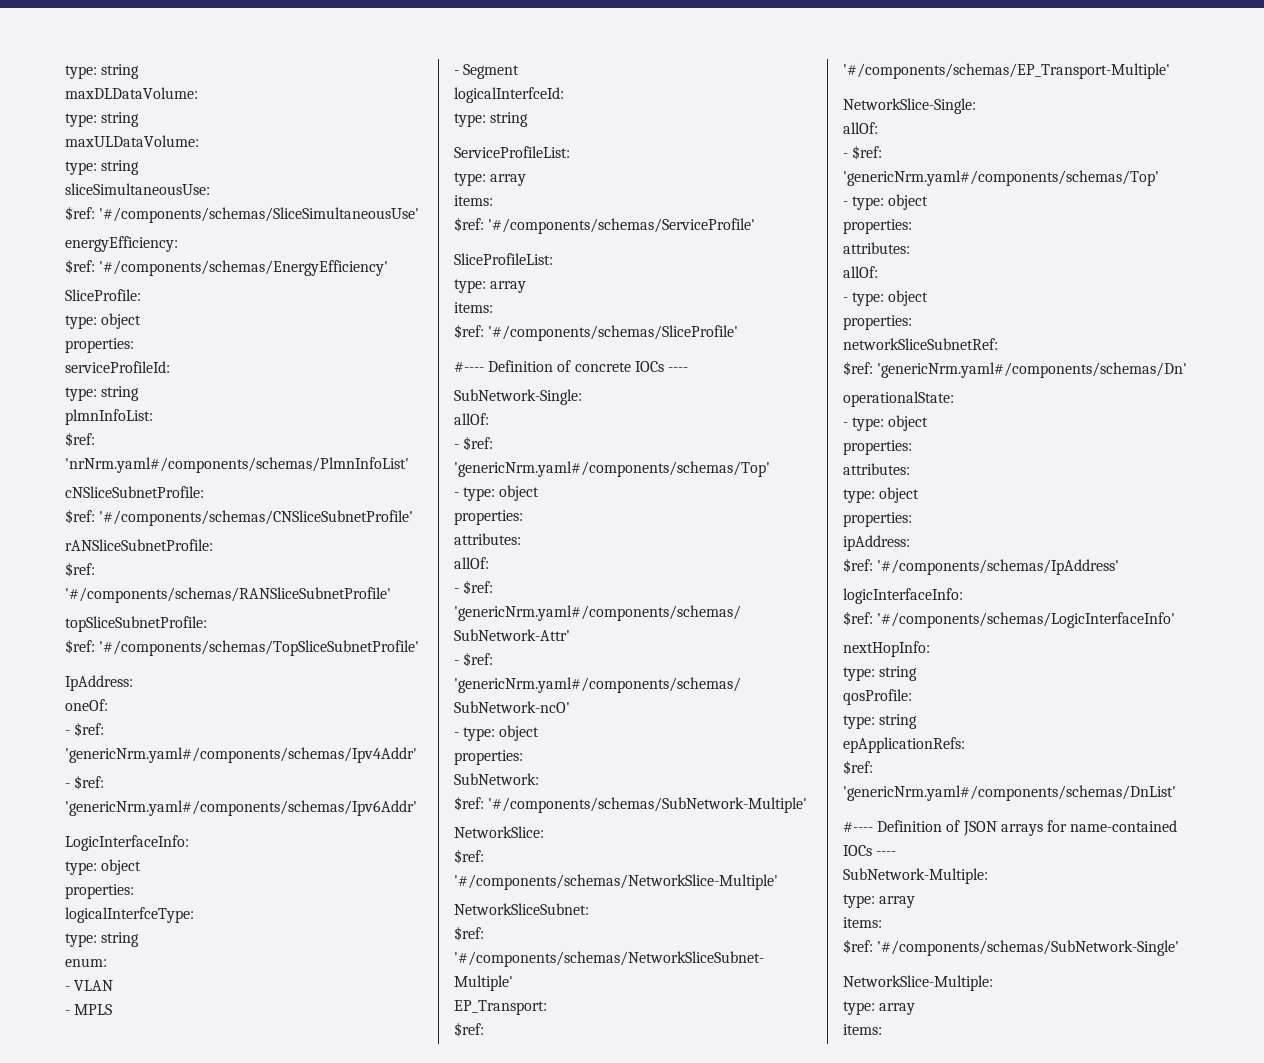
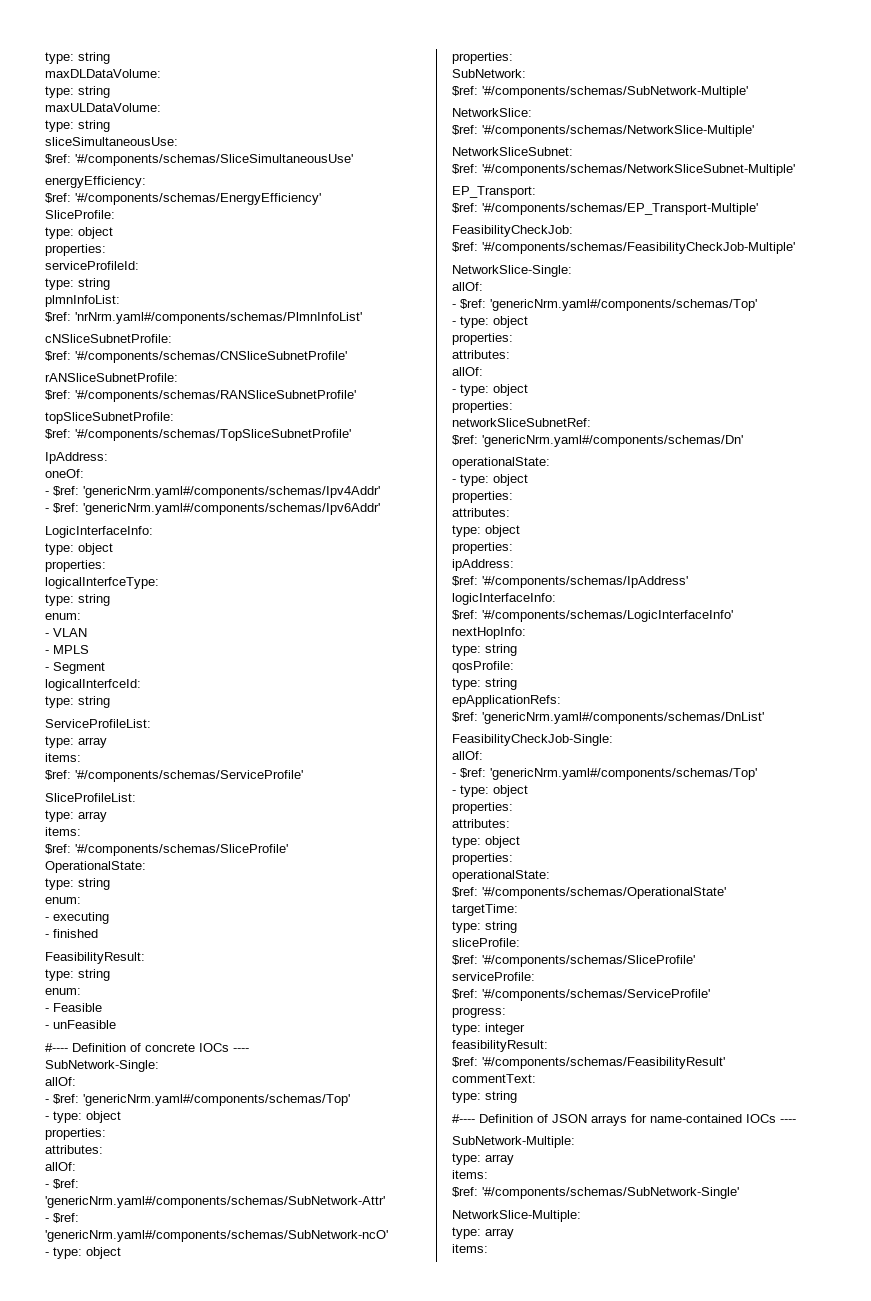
(739, 333) none -> [45,861,146,873] [45,878,110,890] [45,897,81,904] [45,912,109,924] [45,929,98,938] [45,952,145,964] [45,969,110,981] [45,988,81,995] [45,1003,102,1012] [45,1020,116,1029] // OperationalState: // type: string // enum: // - executing // - finished // FeasibilityResult: // type: string // enum: // - Feasible // - unFeasible
(1170, 71) none -> [452,225,573,237] [452,242,795,254] // FeasibilityCheckJob: // $ref: '#/components/schemas/FeasibilityCheckJob-Multiple'
(1176, 793) none -> [452,734,613,746] [452,751,483,760] [452,768,757,780] [452,785,528,797] [452,802,513,814] [452,819,510,828] [452,836,520,848] [452,853,513,865] [452,870,550,882] [452,887,726,899] [452,904,518,916] [452,921,517,933] [452,938,520,947] [452,955,695,967] [452,972,535,981] [452,989,710,1001] [452,1007,506,1018] [452,1023,525,1035] [452,1040,548,1052] [452,1057,725,1069] [452,1074,536,1083] [452,1091,517,1103] // FeasibilityCheckJob-Single: // allOf: // - $ref: 'genericNrm.yaml#/components/schemas/Top' // - type: object // properties: // attributes: // type: object // properties: // operationalState: // $ref: '#/components/schemas/OperationalState' // targetTime: // type: string // sliceProfile: // $ref: '#/components/schemas/SliceProfile' // serviceProfile: // $ref: '#/components/schemas/ServiceProfile' // progress: // type: integer // feasibilityResult: // $ref: '#/components/schemas/FeasibilityResult' // commentText: // type: string

